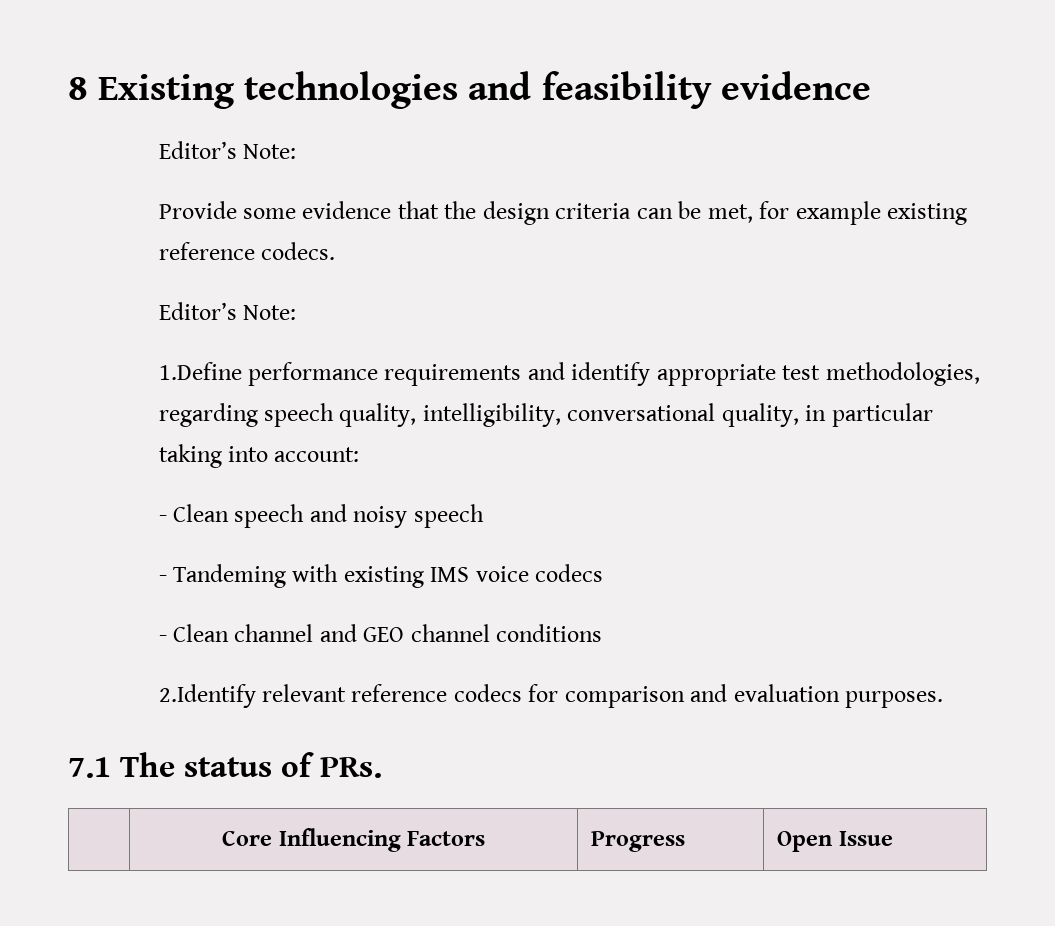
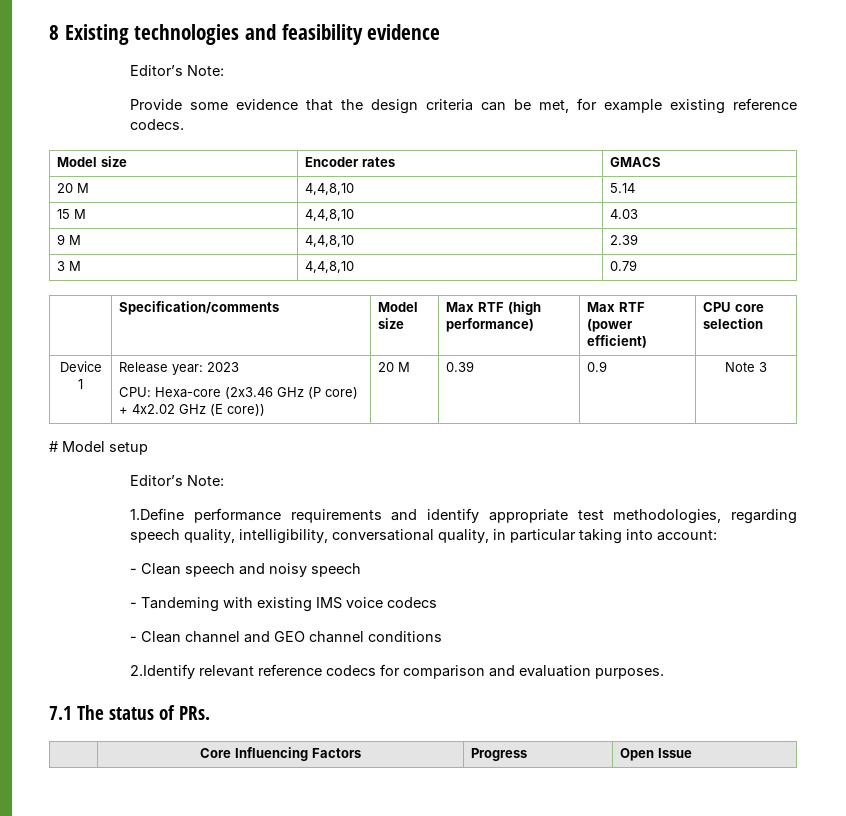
(335, 251) none -> [57,156,128,167] [305,157,396,167] [610,157,662,167] [57,183,90,193] [305,183,355,195] [610,183,636,193] [57,209,87,219] [305,209,355,221] [610,209,639,219] [57,234,82,245] [305,235,355,247] [610,234,639,245] [57,261,82,271] [305,261,355,273] [610,260,638,271] [119,301,280,315] [378,302,419,312] [378,318,405,329] [446,301,542,315] [446,318,535,332] [587,302,646,312] [587,319,634,332] [587,335,648,348] [703,302,765,312] [703,318,764,329] [59,361,102,372] [78,379,83,389] [119,362,240,375] [119,387,359,399] [119,404,266,416] [378,362,411,372] [446,361,475,372] [587,361,608,372] [725,362,767,372] [49,441,148,455] // Model size | Encoder rates | GMACS // 20 M | 4,4,8,10 | 5.14 // 15 M | 4,4,8,10 | 4.03 // 9 M | 4,4,8,10 | 2.39 // 3 M | 4,4,8,10 | 0.79 // | Specification/comments | Model size | Max RTF (high performance) | Max RTF (power efficient) | CPU core selection // Device 1 | Release year: 2023 // CPU: Hexa-core (2x3.46 GHz (P core) + 4x2.02 GHz (E core)) | 20 M | 0.39 | 0.9 | Note 3 // # Model setup

